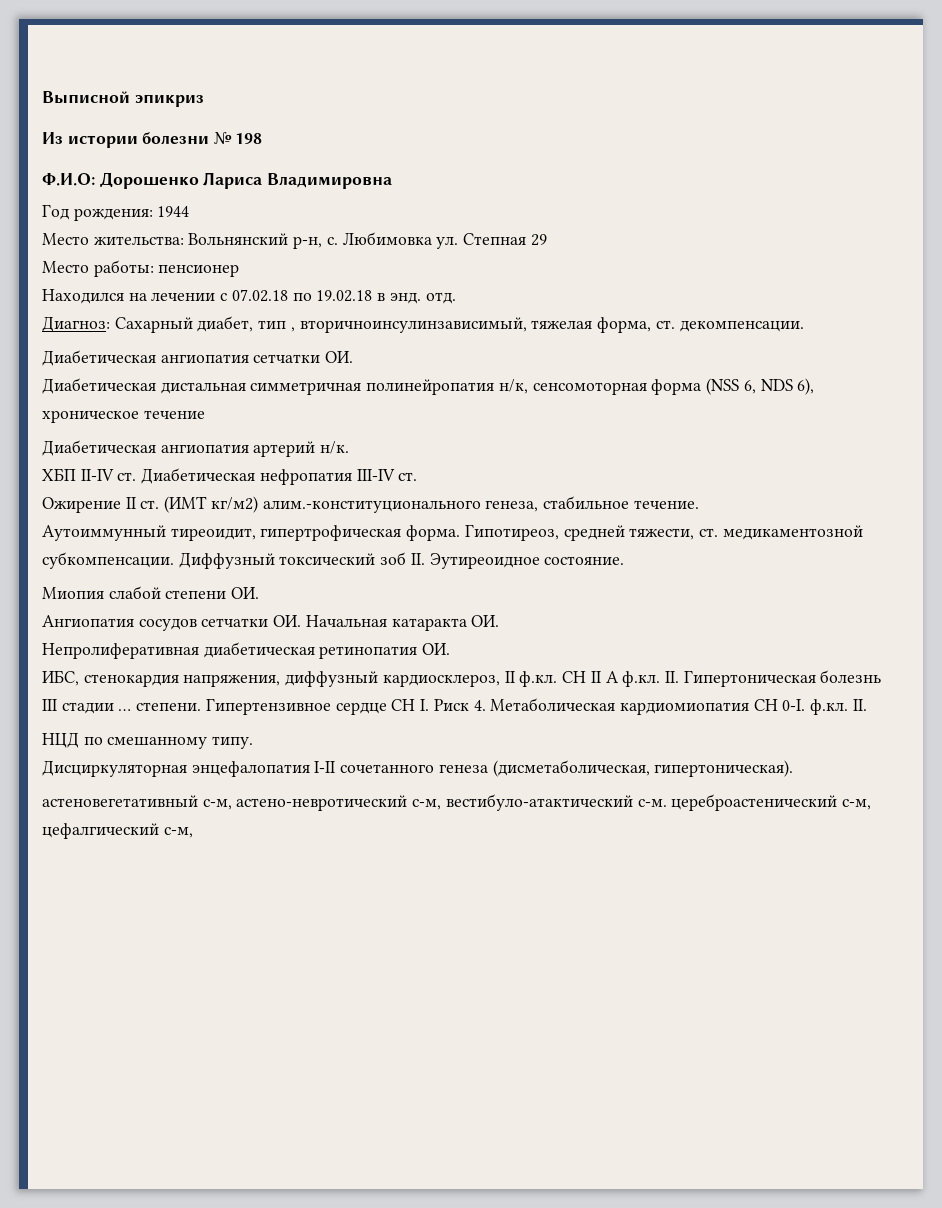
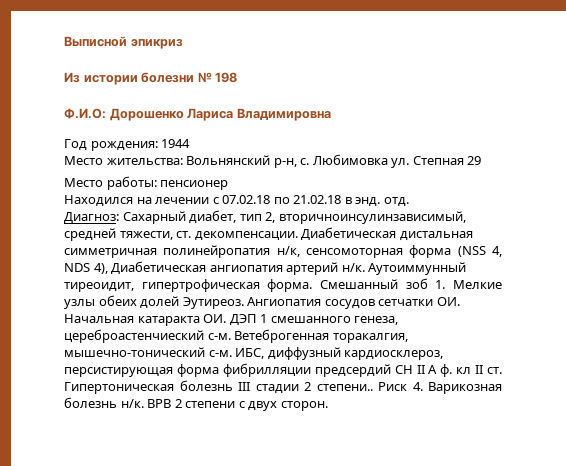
[316,290,373,302] 19.02.18 -> [293,195,342,204] 21.02.18
[290,317,804,333] [42,350,354,366] , вторичноинсулинзависимый, тяжелая форма, ст. декомпенсации. // Диабетическая ангиопатия сетчатки ОИ. // -> [265,211,466,224] [64,228,298,241] 2, вторичноинсулинзависимый, средней тяжести, ст. декомпенсации.
[743,378,815,395] [42,410,205,423] 6, NDS 6), хроническое течение // -> [491,246,502,257] [64,263,108,274] 4, NDS 4),
[42,468,418,485] [42,496,699,513] [42,524,863,541] [42,552,625,569] [42,586,260,599] // ХБП II-IV ст. Диабетическая нефропатия III-IV ст. // Ожирение II ст. (ИМТ кг/м2) алим.-конституционального генеза, стабильное течение. // Аутоиммунный тиреоидит, гипертрофическая форма. Гипотиреоз, средней тяжести, ст. медикаментозной субкомпенсации. Диффузный токсический зоб II. Эутиреоидное состояние. // Миопия слабой степени ОИ. // -> [368,262,467,275] [64,278,503,292] [64,295,244,309] Аутоиммунный тиреоидит, гипертрофическая форма. Смешанный зоб 1. Мелкие узлы обеих долей Эутиреоз.
[42,642,451,659] [42,670,882,687] [42,698,867,715] [42,732,254,749] [42,760,794,777] [42,794,872,811] [42,823,193,839] // Непролиферативная диабетическая ретинопатия ОИ. // ИБС, стенокардия напряжения, диффузный кардиосклероз, II ф.кл. СН II А ф.кл. II. Гипертоническая болезнь III стадии … степени. Гипертензивное сердце СН I. Риск 4. Метаболическая кардиомиопатия СН 0-I. ф.кл. II. // НЦД по смешанному типу. // Дисциркуляторная энцефалопатия I-II сочетанного генеза (дисметаболическая, гипертоническая). // астеновегетативный с-м, астено-невротический с-м, вестибуло-атактический с-м. цереброастенический с-м, цефалгический с-м, -> [229,314,399,326] [64,329,408,343] [64,347,444,360] [64,363,502,377] [64,380,502,394] [64,397,328,411] ДЭП 1 смешанного генеза, цереброастенчиеский с-м. Ветеброгенная торакалгия, мышечно-тонический с-м. ИБС, диффузный кардиосклероз, персистирующая форма фибрилляции предсердий СН II А ф. кл II ст. Гипертоническая болезнь III стадии 2 степени.. Риск 4. Варикозная болезнь н/к. ВРВ 2 степени с двух сторон.

